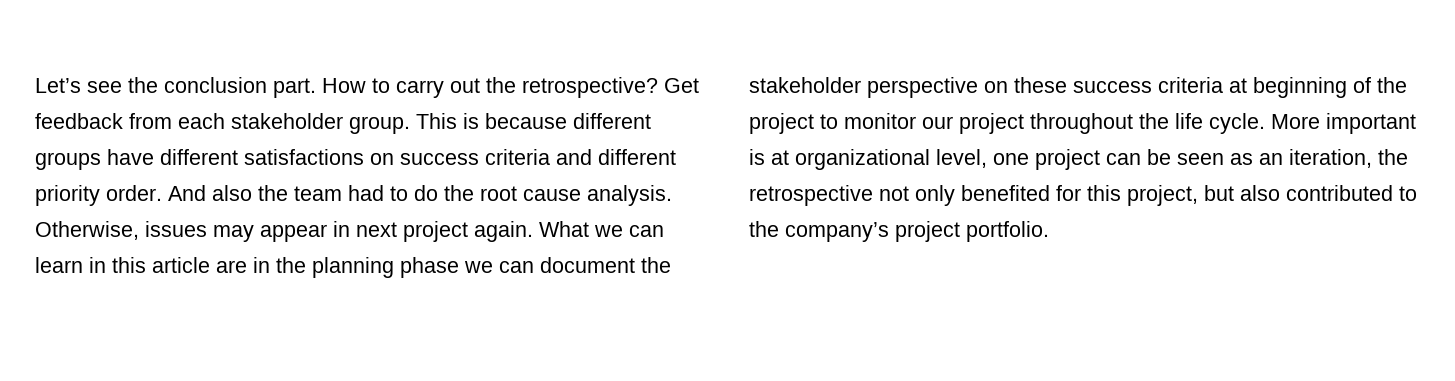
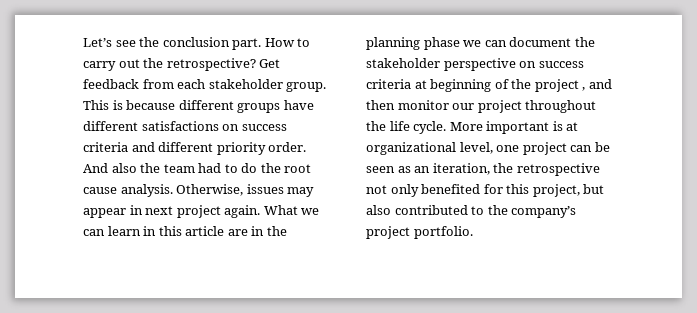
[1014,77,1067,93] these -> (537, 64) none
[820,114,838,129] to -> [582,79,612,91] [366,100,395,110] , and then

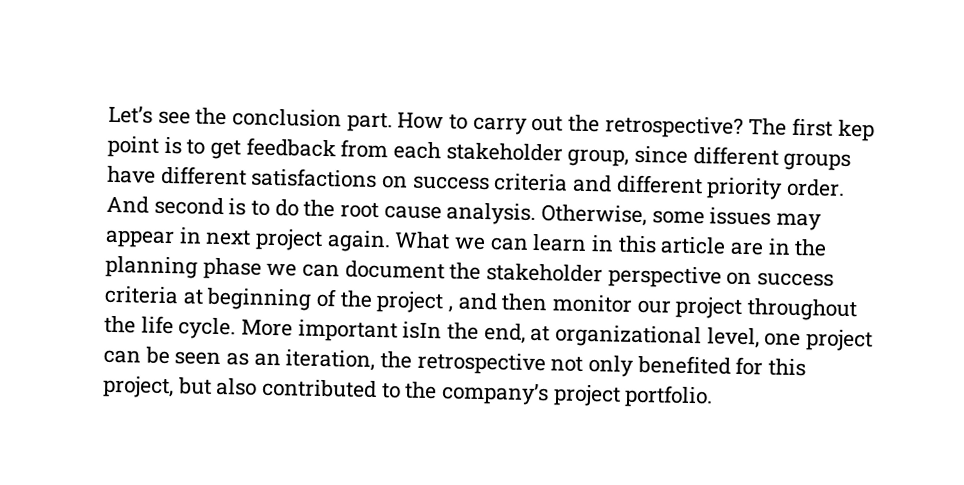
[259,59,281,68] [83,79,327,92] [83,100,176,110] Get feedback from each stakeholder group. This is because -> [748,117,875,142] [107,135,689,167] The first kep point is to get feedback from each stakeholder group, since
[111,163,222,173] also the team had -> [153,196,247,216] second is
(244, 190) none -> [651,210,705,225] some
[552,121,563,131] is -> [402,321,526,344] isIn the end,

